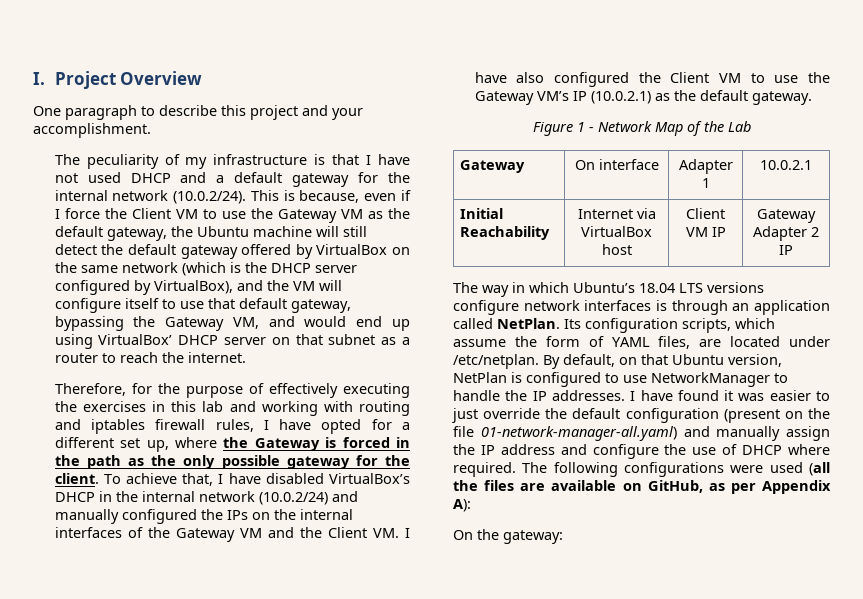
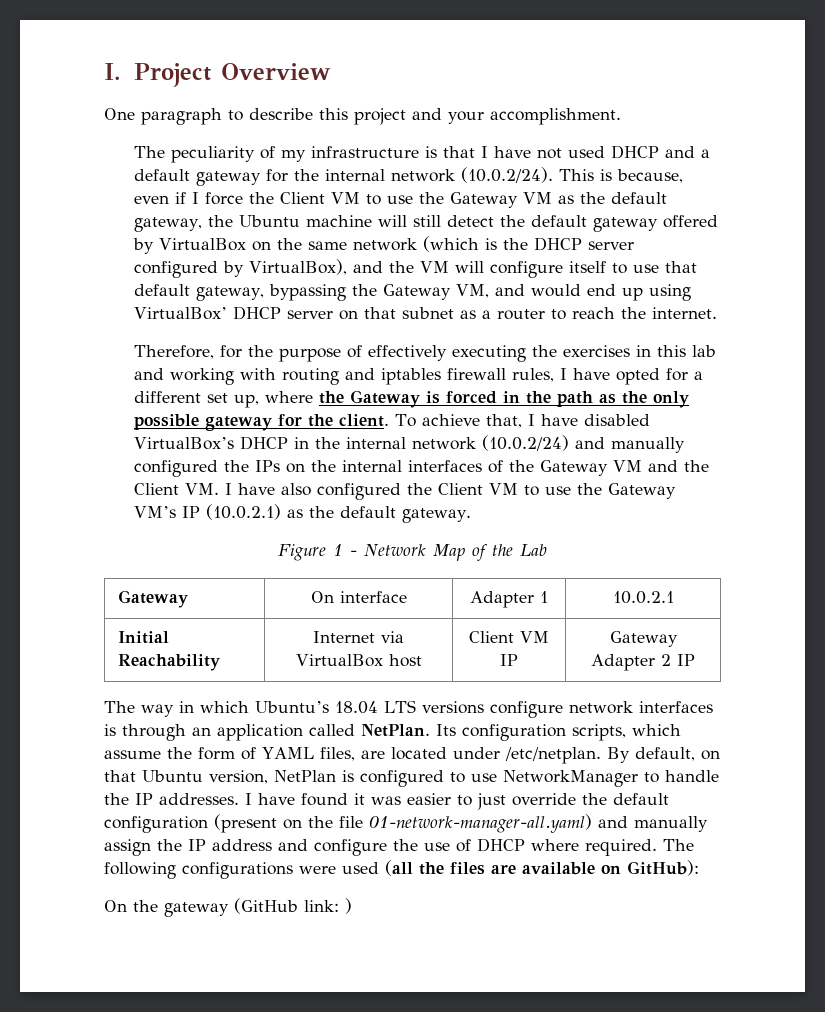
[647,480,831,494] [453,499,471,512] [453,529,563,544] GitHub, as per Appendix A): // On the gateway: -> [627,860,699,876] [104,898,352,917] GitHub): // On the gateway (GitHub link: )

